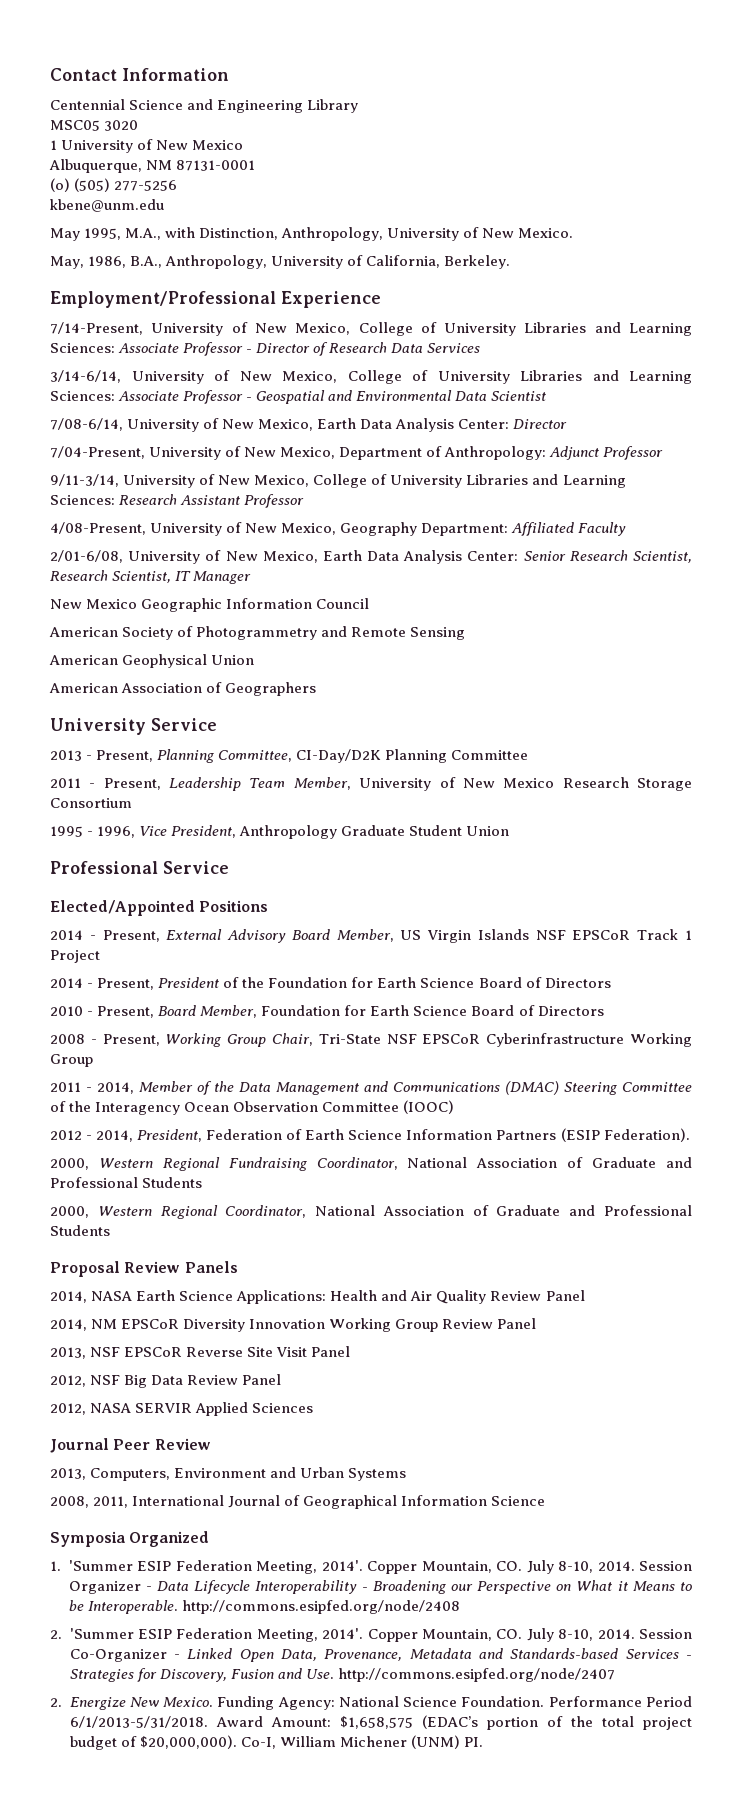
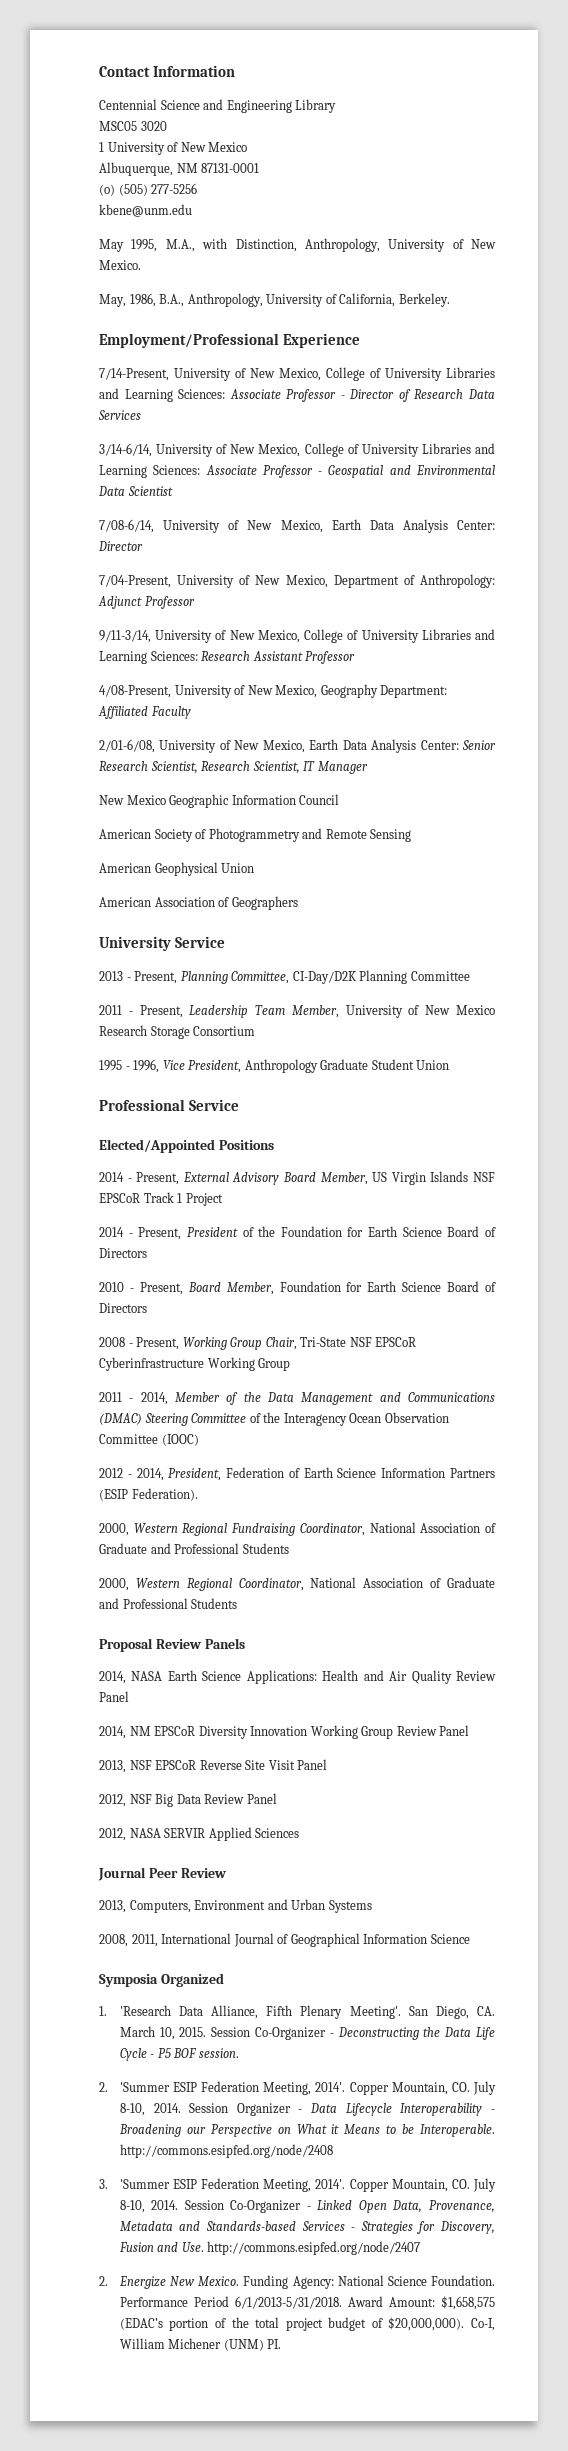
(61, 1566) none -> [119,2005,495,2019] [119,2026,495,2040] [119,2048,239,2061] [99,2082,108,2092] 'Research Data Alliance, Fifth Plenary Meeting'. San Diego, CA. March 10, 2015. Session Co-Organizer - Deconstructing the Data Life Cycle - P5 BOF session. // 2.
[50,1630,62,1639] 2. -> [99,2179,108,2189] 3.

